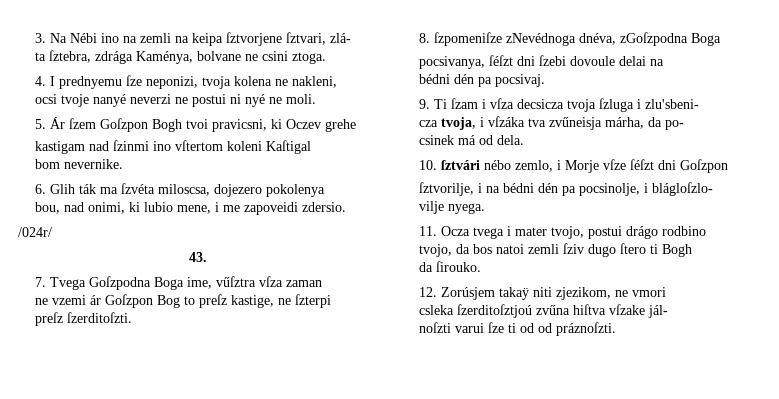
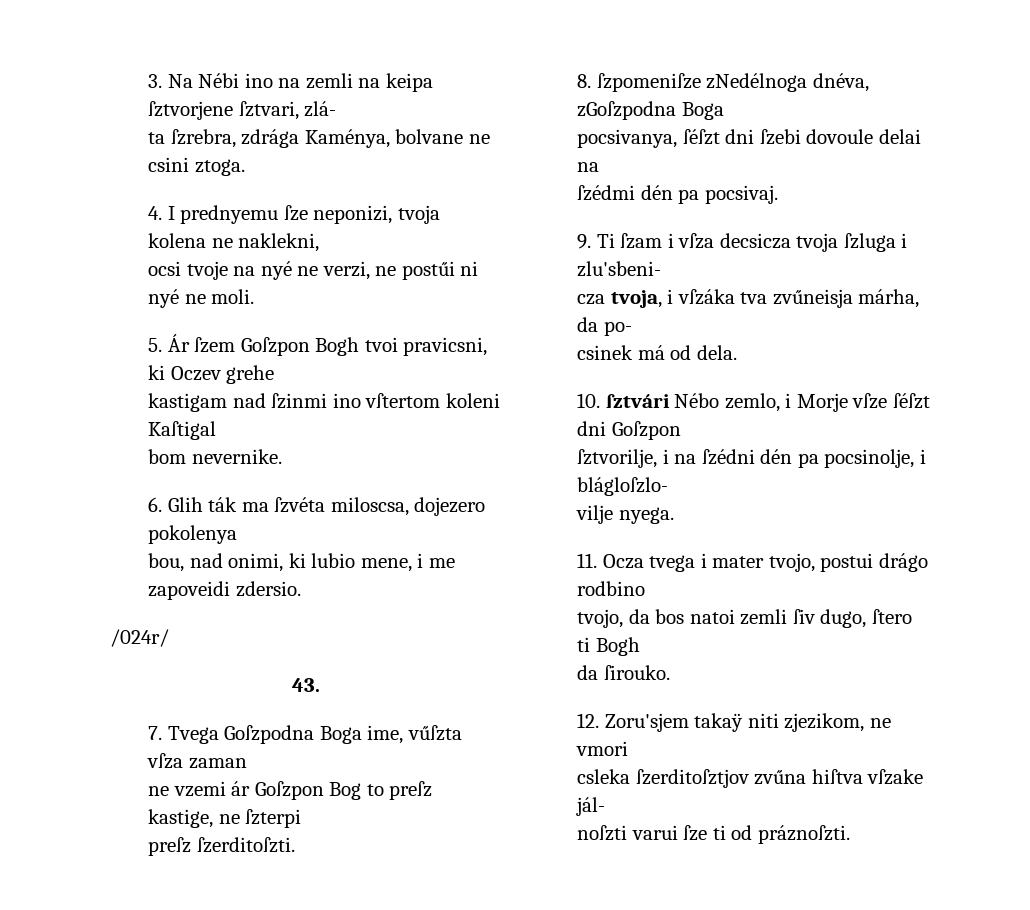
[48,50,91,63] ſztebra, -> [170,129,236,148] ſzrebra,
[291,76,337,88] nakleni, -> [238,233,320,252] naklekni,
[92,94,226,107] nanyé neverzi ne postui -> [233,261,455,280] na nyé ne verzi, ne postűi
[215,276,256,287] vűſztra -> [407,725,462,741] vűſzta
[505,33,576,46] zNevédnoga -> [706,73,808,92] zNedélnoga
[418,74,450,84] bédni -> [576,185,635,201] ſzédmi
[483,160,511,170] nébo -> [674,393,720,408] Nébo
[502,183,534,193] bédni -> [701,449,755,465] ſzédni
[562,243,616,257] ſziv dugo -> [792,609,867,628] ſiv dugo,
[440,287,495,300] Zorúsjem -> [604,713,689,732] Zoru'sjem
[456,304,532,318] ſzerditoſztjoú -> [635,769,749,788] ſzerditoſztjov
[537,323,552,333] od -> (753, 832) none

